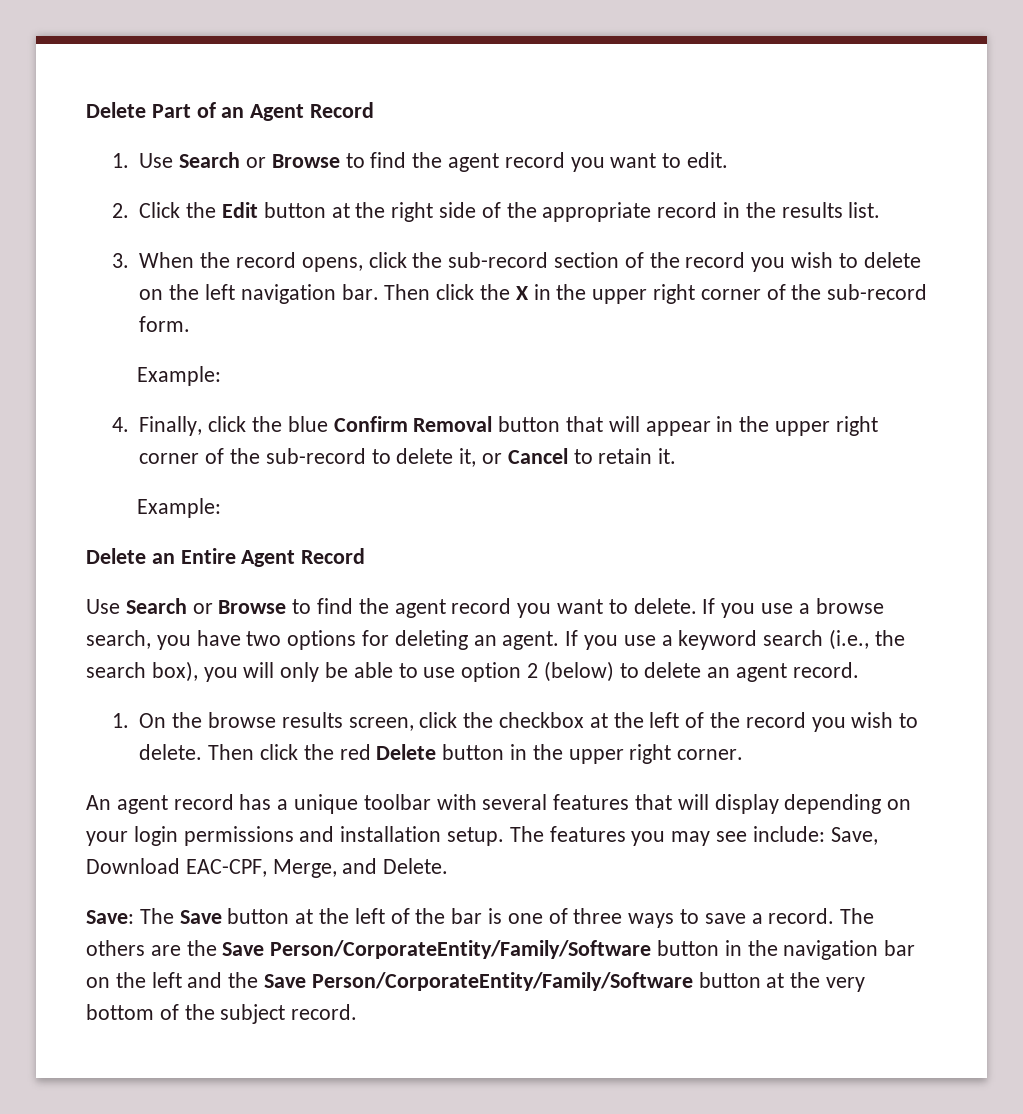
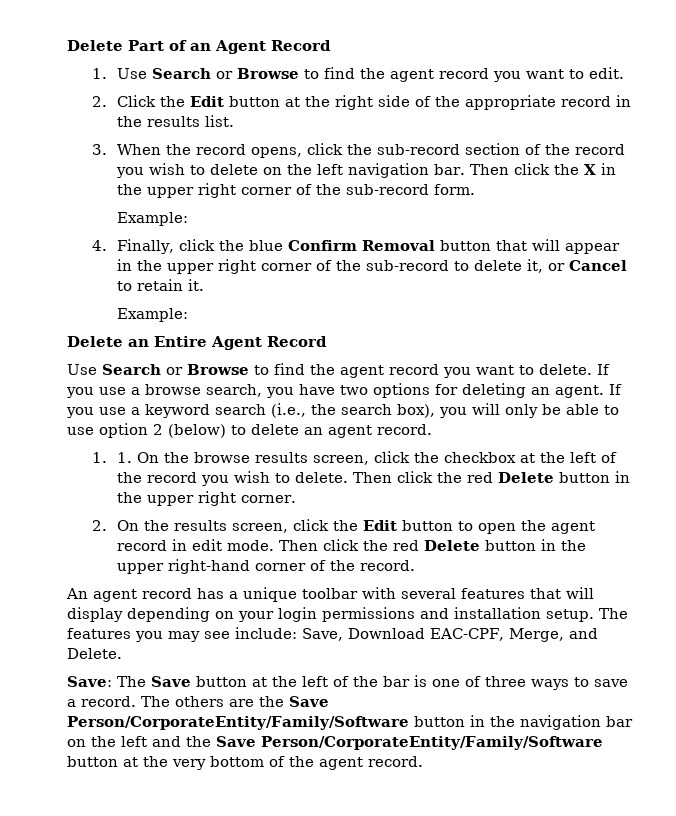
(129, 720) none -> [116,452,132,463] 1.
(744, 754) none -> [91,519,595,534] [116,539,586,551] [116,559,415,574] // 2. On the results screen, click the Edit button to open the agent record in edit mode. Then click the red Delete button in the upper right-hand corner of the record.
[220,1004,286,1024] subject -> [319,757,363,770] agent

